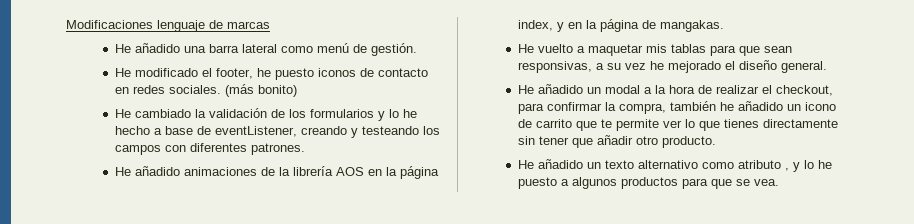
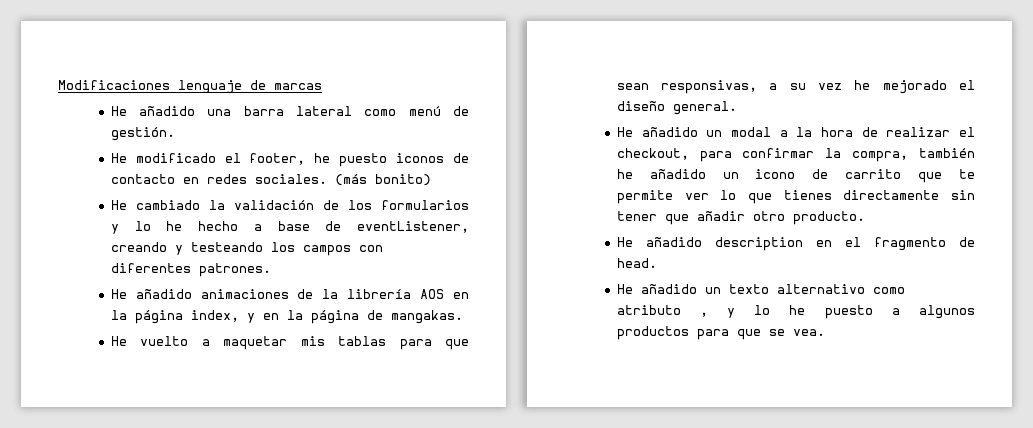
(717, 142) none -> [616,237,975,251] [616,258,657,268] // He añadido description en el fragmento de head.

